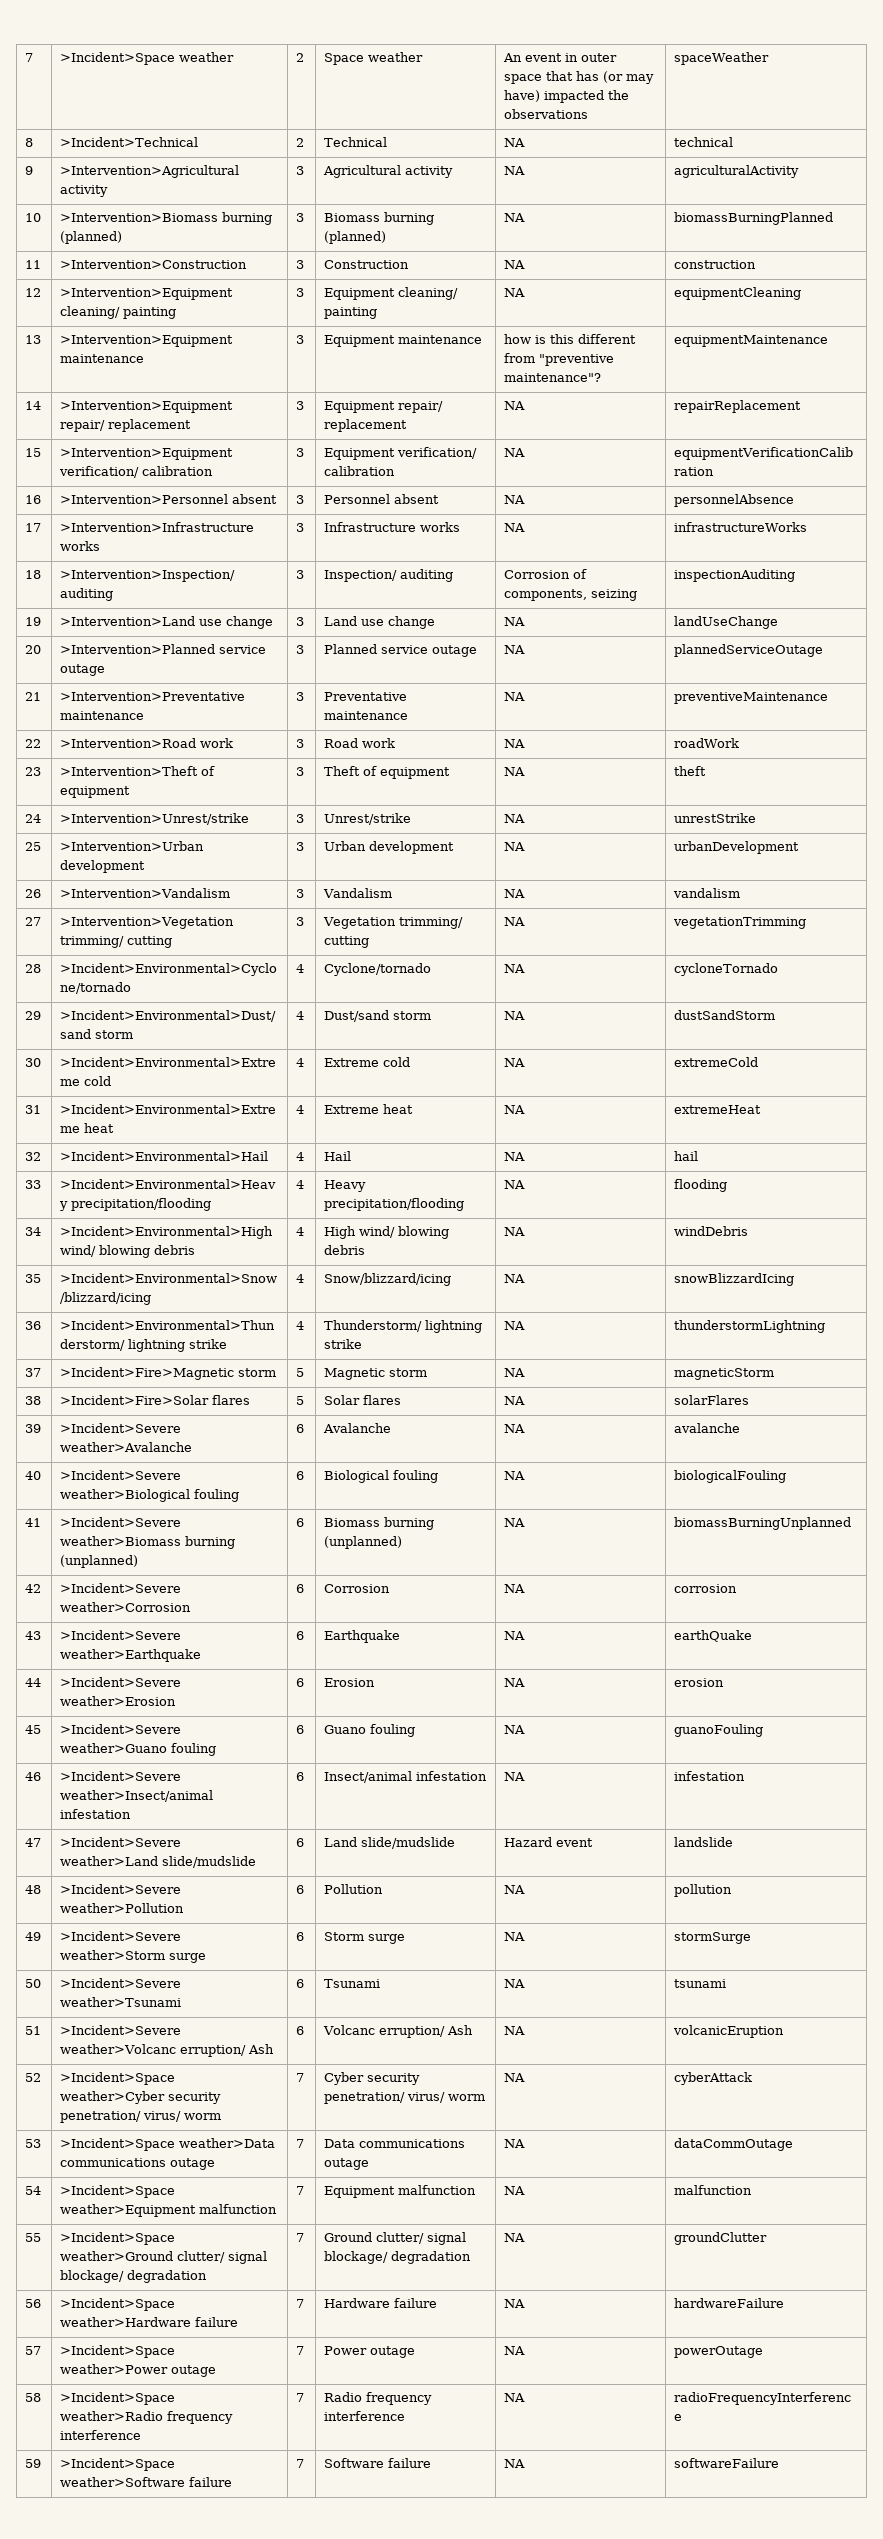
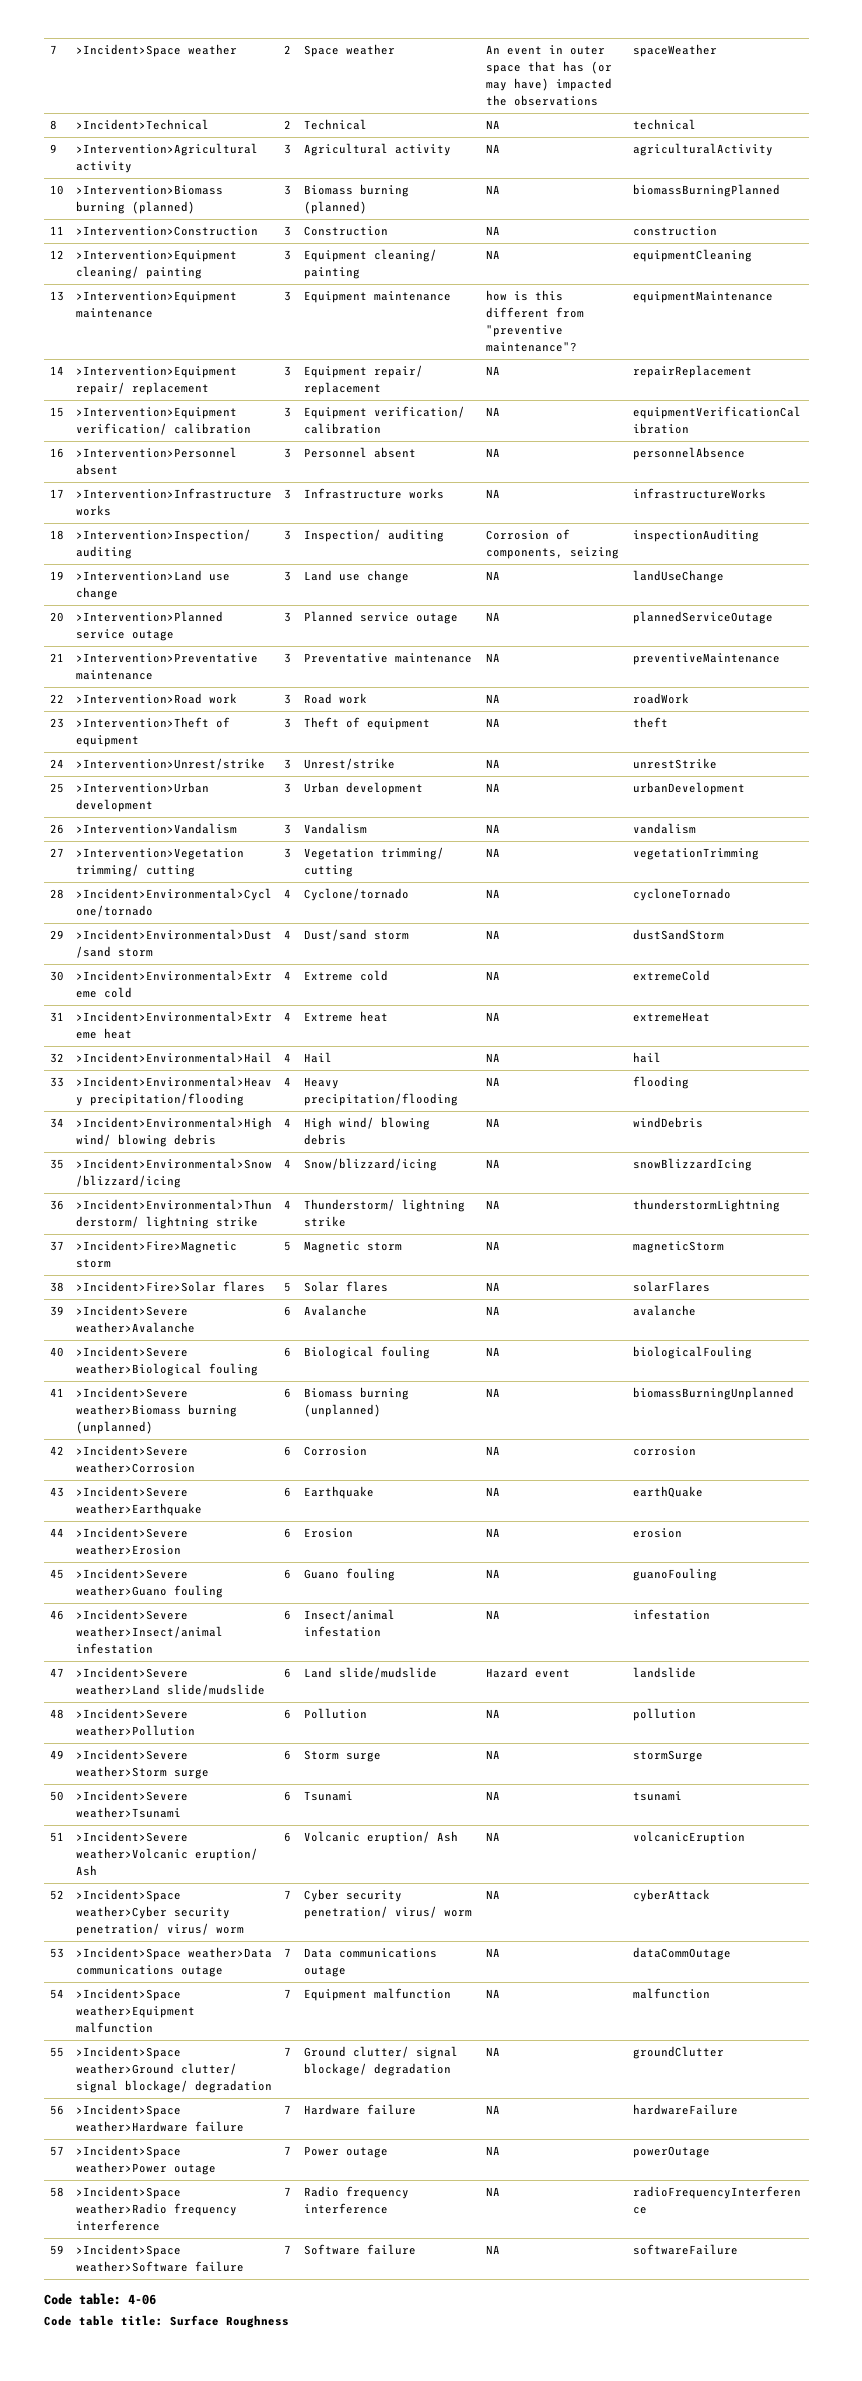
[60,2044,247,2057] weather>Volcanc erruption/ -> [75,1848,258,1861] weather>Volcanic eruption/
[323,2025,446,2038] Volcanc erruption/ -> [303,1831,430,1844] Volcanic eruption/
(780, 2463) none -> [44,2293,156,2305] [44,2315,289,2328] // Code table: 4-06 // Code table title: Surface Roughness

